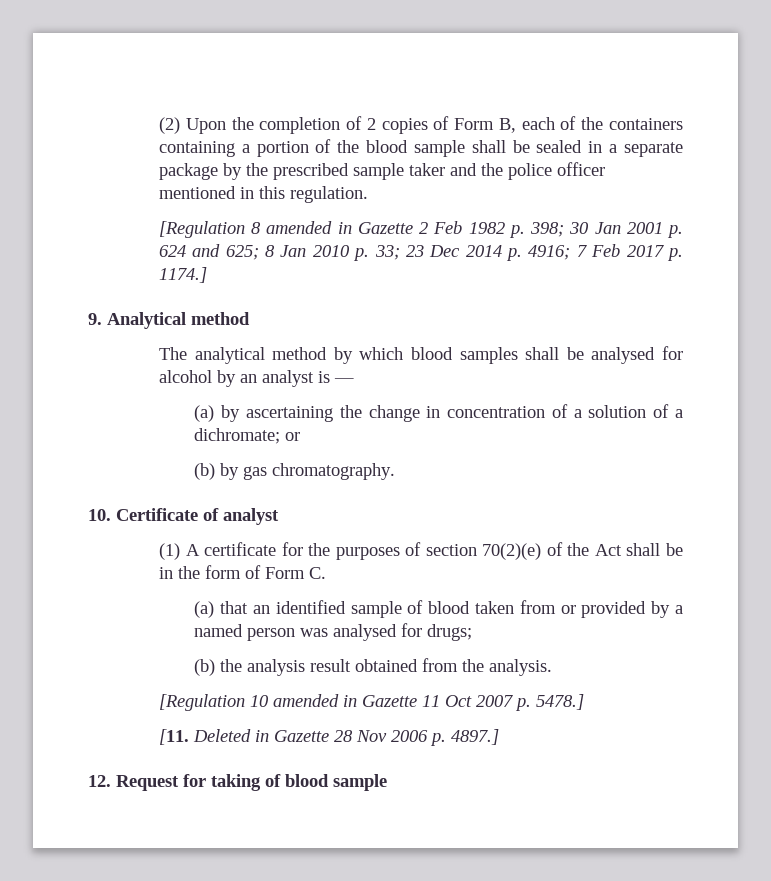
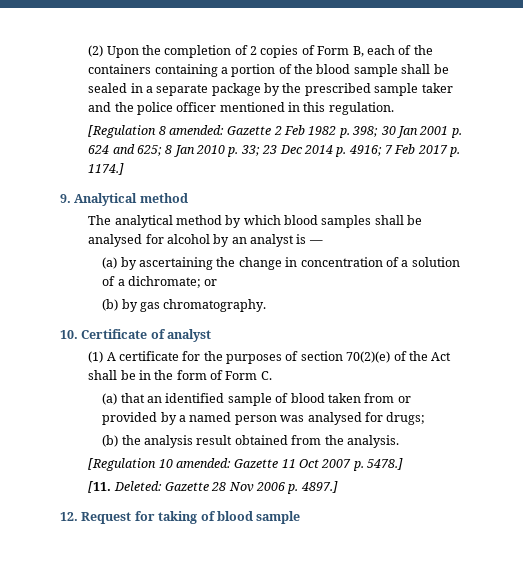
[266,221,352,234] amended in -> [168,125,224,135] amended:
[272,694,357,707] amended in -> [175,458,231,468] amended:
[192,729,269,742] Deleted in -> [113,481,162,491] Deleted:

